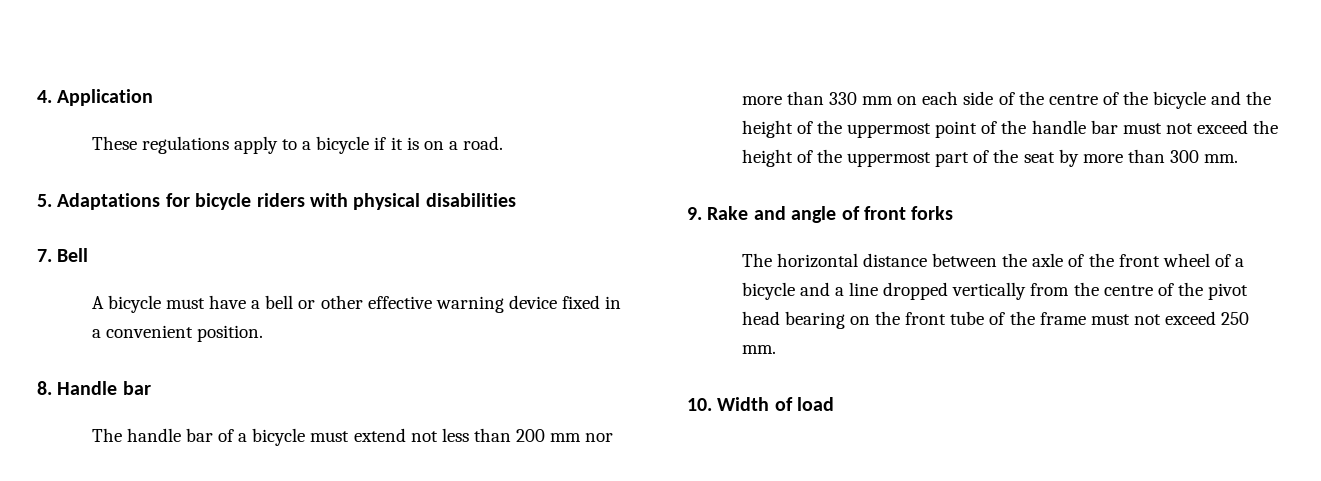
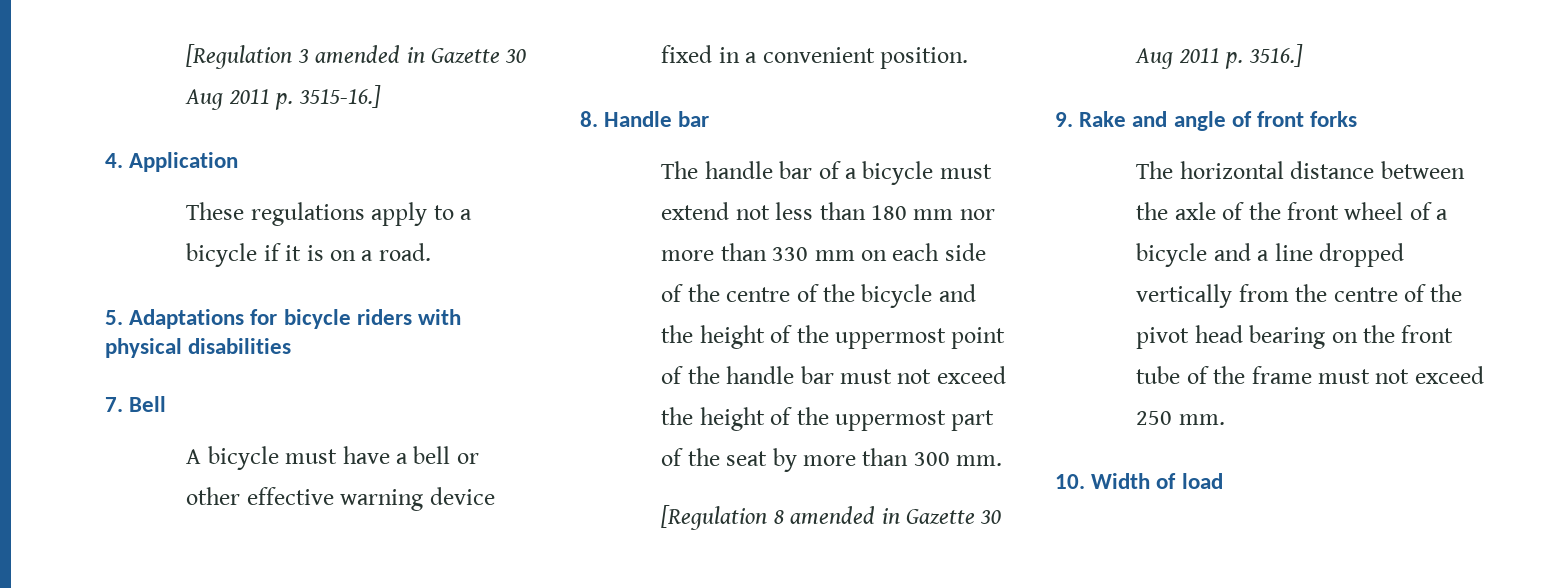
(37, 96) none -> [186,44,527,69] [185,85,381,110] [Regulation 3 amended in Gazette 30 Aug 2011 p. 3515-16.] //
[516,429,546,442] 200 -> [870,205,907,220] 180
(1239, 158) none -> [661,505,1002,530] [1135,44,1303,69] // [Regulation 8 amended in Gazette 30 Aug 2011 p. 3516.]

